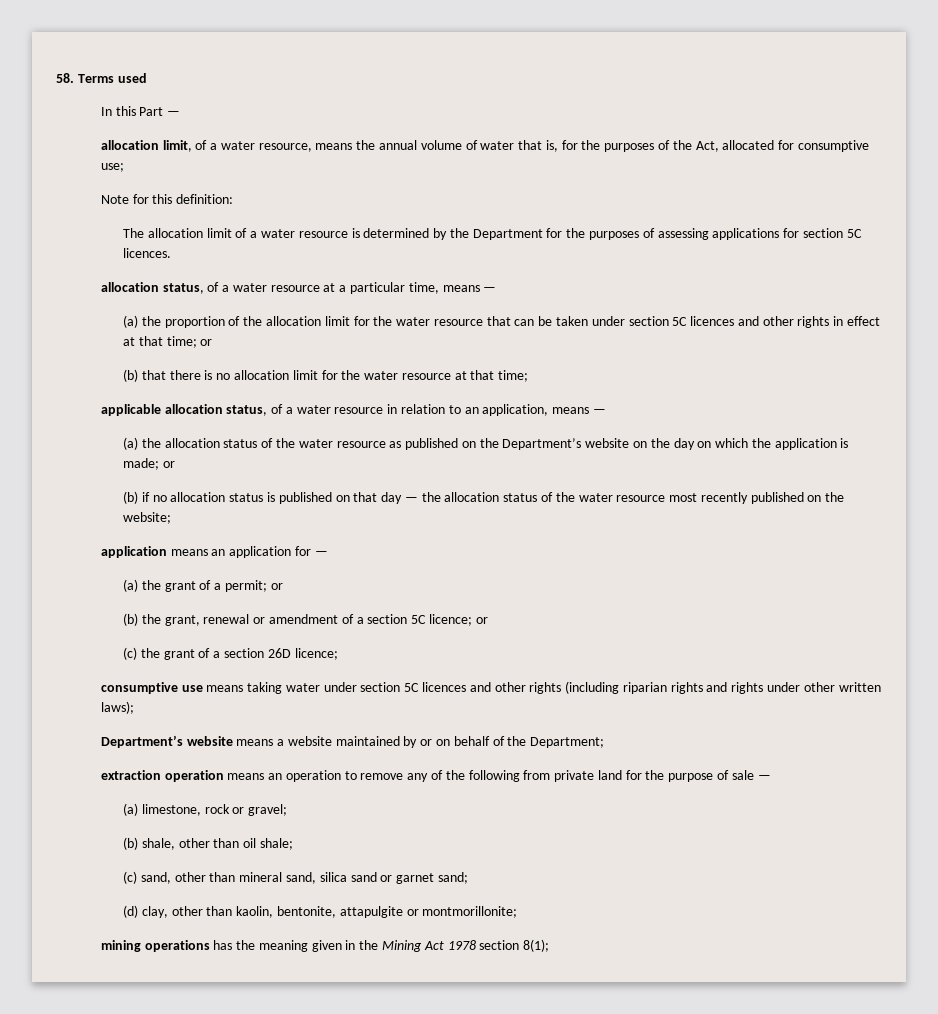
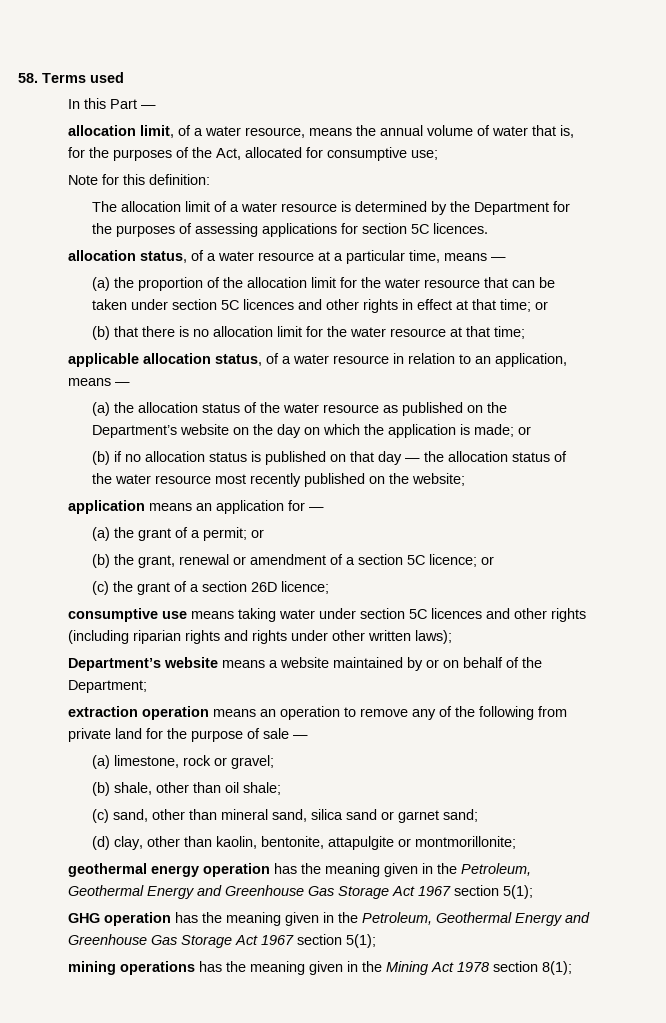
(518, 912) none -> [67,863,531,877] [67,885,533,899] [67,912,590,926] [67,934,376,948] // geothermal energy operation has the meaning given in the Petroleum, Geothermal Energy and Greenhouse Gas Storage Act 1967 section 5(1); // GHG operation has the meaning given in the Petroleum, Geothermal Energy and Greenhouse Gas Storage Act 1967 section 5(1);

